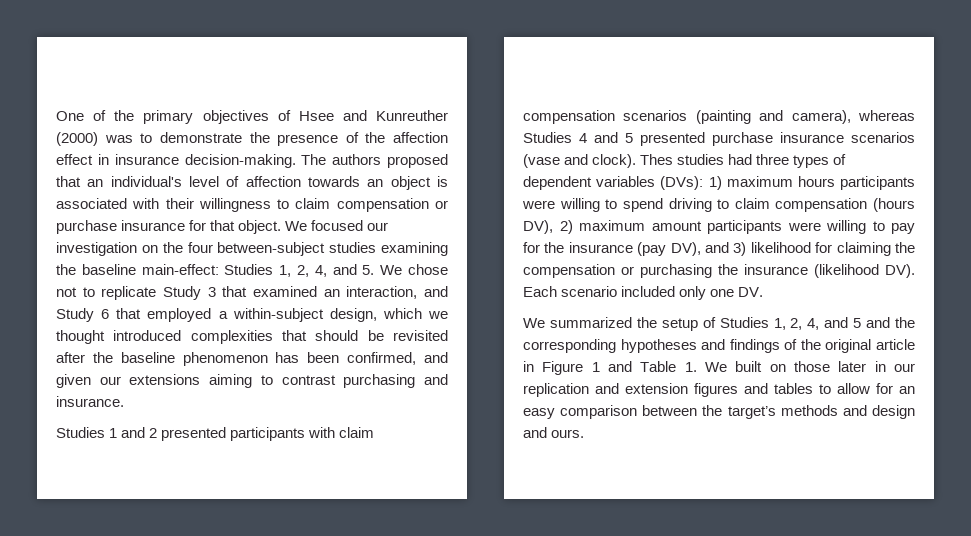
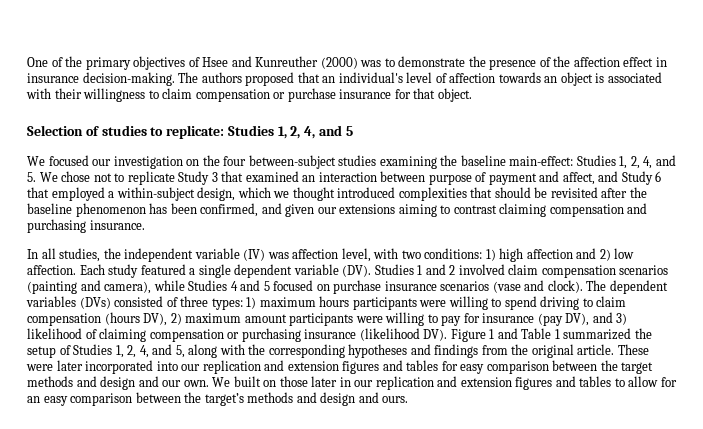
(282, 227) none -> [27,125,353,139] // Selection of studies to replicate: Studies 1, 2, 4, and 5 //
[346,286,418,299] interaction, -> [318,171,595,185] interaction between purpose of payment and affect,
[343,374,449,388] [56,396,124,407] purchasing and insurance. // -> [499,203,648,217] [27,219,145,233] [27,248,635,262] [27,264,372,278] claiming compensation and purchasing insurance. // In all studies, the independent variable (IV) was affection level, with two conditions: 1) high affection and 2) low affection. Each study featured a single dependent variable (DV).
[161,427,336,441] presented participants with -> [458,264,505,275] involved
[858,110,915,121] whereas -> [153,280,185,291] while
[640,132,705,146] presented -> [273,280,330,291] focused on
[640,154,847,168] [523,176,704,190] Thes studies had three types of dependent variables (DVs): -> [586,280,668,294] [26,296,243,310] The dependent variables (DVs) consisted of three types:
[544,242,565,253] the -> (480, 318) none
[815,242,915,256] for claiming the -> [85,328,147,342] of claiming
[718,264,738,275] the -> (301, 335) none
[523,286,764,300] [523,318,545,328] Each scenario included only one DV. // We -> [450,328,560,342] Figure 1 and Table 1
[853,317,891,328] 5 and -> [175,344,245,358] 5, along with
[784,339,798,350] of -> [481,345,508,355] from
[876,339,915,350] [523,361,697,375] article in Figure 1 and Table 1. -> [577,344,649,355] [26,360,654,374] [27,376,209,390] article. These were later incorporated into our replication and extension figures and tables for easy comparison between the target methods and design and our own.

